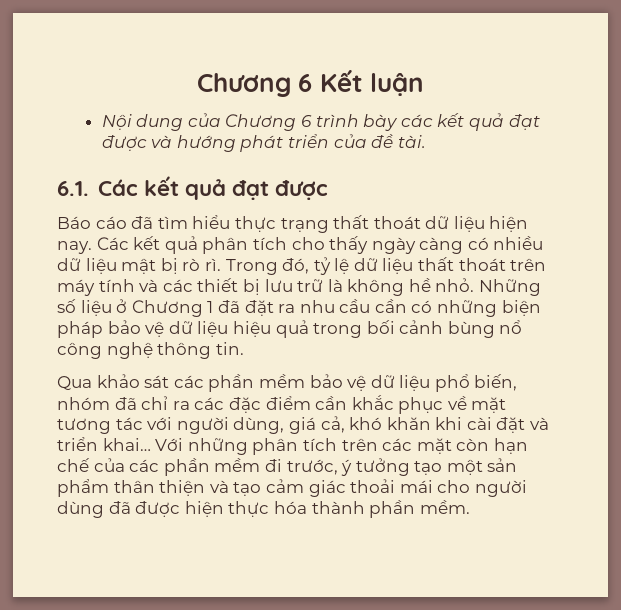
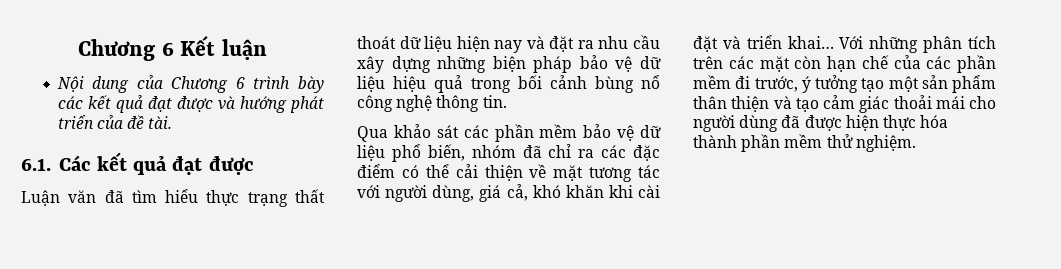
[57,216,127,229] Báo cáo -> [21,190,97,206] Luận văn
[57,236,544,254] [57,257,547,275] [57,278,542,296] [57,299,240,317] nay. Các kết quả phân tích cho thấy ngày càng có nhiều dữ liệu mật bị rò rì. Trong đó, tỷ lệ dữ liệu thất thoát trên máy tính và các thiết bị lưu trữ là không hề nhỏ. Những số liệu ở Chương 1 đã -> [494,36,545,53] nay và
[374,299,433,313] cần có -> [357,56,431,73] xây dựng
[315,395,444,414] cần khắc phục -> [401,164,523,181] có thể cải thiện
[419,500,470,514] mềm. -> [784,134,916,152] mềm thử nghiệm.

